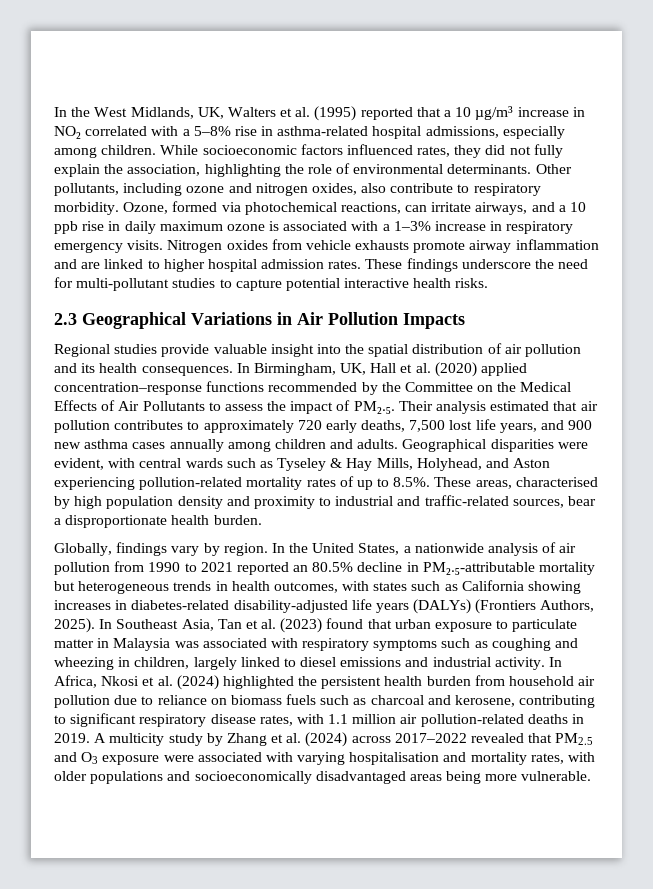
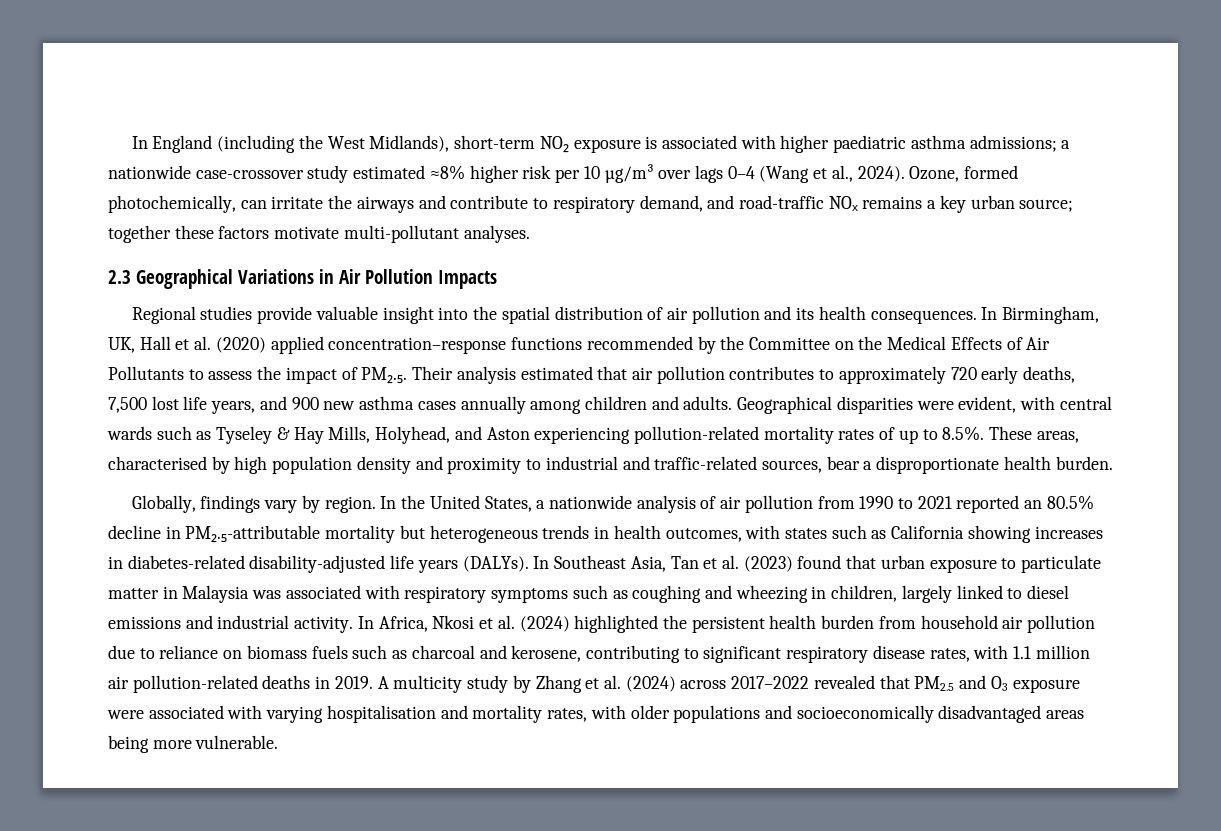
[54,106,585,121] [54,126,565,139] [54,144,563,158] [54,163,572,177] [54,183,541,196] [54,201,587,215] [54,221,574,234] [54,239,599,253] [54,258,589,272] [54,277,489,291] In the West Midlands, UK, Walters et al. (1995) reported that a 10 µg/m³ increase in NO₂ correlated with a 5–8% rise in asthma-related hospital admissions, especially among children. While socioeconomic factors influenced rates, they did not fully explain the association, highlighting the role of environmental determinants. Other pollutants, including ozone and nitrogen oxides, also contribute to respiratory morbidity. Ozone, formed via photochemical reactions, can irritate airways, and a 10 ppb rise in daily maximum ozone is associated with a 1–3% increase in respiratory emergency visits. Nitrogen oxides from vehicle exhausts promote airway inflammation and are linked to higher hospital admission rates. These findings underscore the need for multi-pollutant studies to capture potential interactive health risks. -> [131,135,1071,153] [108,164,1019,183] [108,195,1074,213] [108,225,530,243] In England (including the West Midlands), short-term NO₂ exposure is associated with higher paediatric asthma admissions; a nationwide case-crossover study estimated ≈8% higher risk per 10 µg/m³ over lags 0–4 (Wang et al., 2024). Ozone, formed photochemically, can irritate the airways and contribute to respiratory demand, and road-traffic NOₓ remains a key urban source; together these factors motivate multi-pollutant analyses.
[413,599,595,614] [54,618,95,633] (DALYs) (Frontiers Authors, 2025). -> [462,556,529,572] (DALYs).

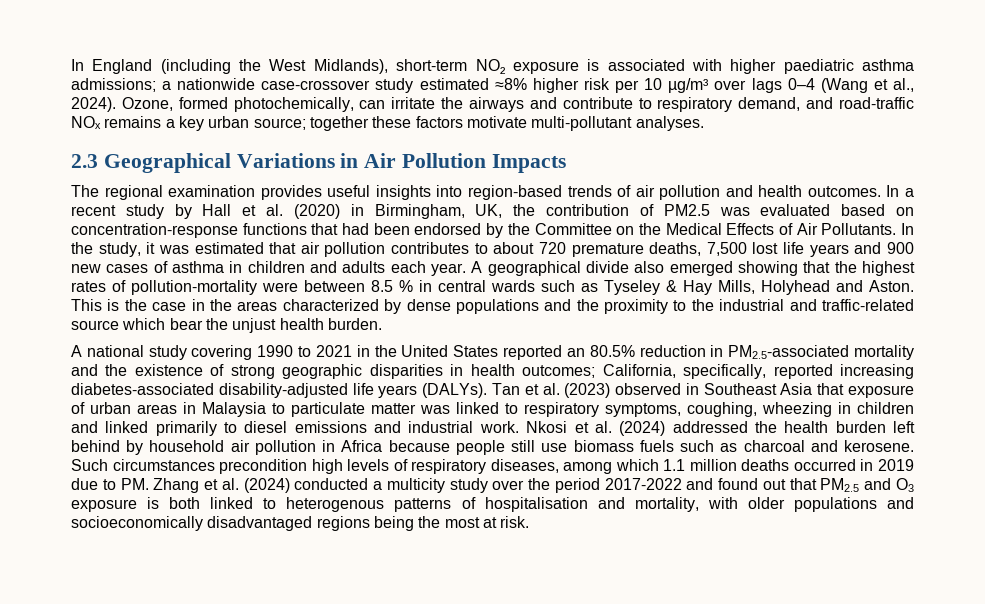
[131,306,1100,324] [108,336,693,354] Regional studies provide valuable insight into the spatial distribution of air pollution and its health consequences. In Birmingham, UK, Hall et al. (2020) applied concentration–response functions recommended -> [71,185,914,200] [71,204,915,219] [71,223,482,238] The regional examination provides useful insights into region-based trends of air pollution and health outcomes. In a recent study by Hall et al. (2020) in Birmingham, UK, the contribution of PM2.5 was evaluated based on concentration-response functions that had been endorsed
[108,366,516,384] Pollutants to assess the impact of PM₂.₅. Their analysis -> [821,223,914,235] [71,242,189,257] Pollutants. In the study, it was
[838,366,1019,384] approximately 720 early -> [493,242,644,257] about 720 premature
[211,401,256,414] years, -> [809,244,849,257] years
[359,396,1056,414] asthma cases annually among children and adults. Geographical disparities were evident, with -> [106,261,916,276] [71,280,432,295] cases of asthma in children and adults each year. A geographical divide also emerged showing that the highest rates of pollution-mortality were between 8.5 % in
[375,426,1079,444] [108,456,443,474] Holyhead, and Aston experiencing pollution-related mortality rates of up to 8.5%. These areas, characterised by high population density and -> [761,280,914,295] [71,299,599,314] Holyhead and Aston. This is the case in the areas characterized by dense populations and the
(542, 464) none -> [691,299,714,311] the
[761,456,1113,474] [131,495,1094,513] [108,525,1103,543] [108,555,245,569] sources, bear a disproportionate health burden. // Globally, findings vary by region. In the United States, a nationwide analysis of air pollution from 1990 to 2021 reported an 80.5% decline in PM₂.₅-attributable mortality but heterogeneous trends in health outcomes, with states such as California showing increases in diabetes-related -> [71,318,382,333] [71,345,915,360] [71,364,914,379] [71,383,214,395] source which bear the unjust health burden. // A national study covering 1990 to 2021 in the United States reported an 80.5% reduction in PM2.5-associated mortality and the existence of strong geographic disparities in health outcomes; California, specifically, reported increasing diabetes-associated
[533,555,666,572] In Southeast Asia, -> (488, 390) none
[797,555,1102,573] [108,585,1003,603] found that urban exposure to particulate matter in Malaysia was associated with respiratory symptoms such as coughing and wheezing in children, largely linked -> [615,383,915,398] [71,402,914,417] [71,421,217,436] observed in Southeast Asia that exposure of urban areas in Malaysia to particulate matter was linked to respiratory symptoms, coughing, wheezing in children and linked primarily
[294,616,428,633] activity. In Africa, -> [479,421,519,433] work.
[574,615,1096,633] [108,645,243,659] highlighted the persistent health burden from household air pollution due to reliance on -> [672,421,916,433] [71,440,568,455] addressed the health burden left behind by household air pollution in Africa because people still use
[511,645,1090,663] [108,675,875,693] kerosene, contributing to significant respiratory disease rates, with 1.1 million air pollution-related deaths in 2019. A multicity study by Zhang et al. (2024) across 2017–2022 revealed -> [844,440,915,452] [71,459,914,474] [71,478,786,493] kerosene. Such circumstances precondition high levels of respiratory diseases, among which 1.1 million deaths occurred in 2019 due to PM. Zhang et al. (2024) conducted a multicity study over the period 2017-2022 and found out
[107,705,588,723] were associated with varying hospitalisation and mortality rates, -> [147,497,699,512] is both linked to heterogenous patterns of hospitalisation and mortality,
[1046,710,1085,719] [108,735,279,753] areas being more vulnerable. -> [316,516,530,531] regions being the most at risk.

